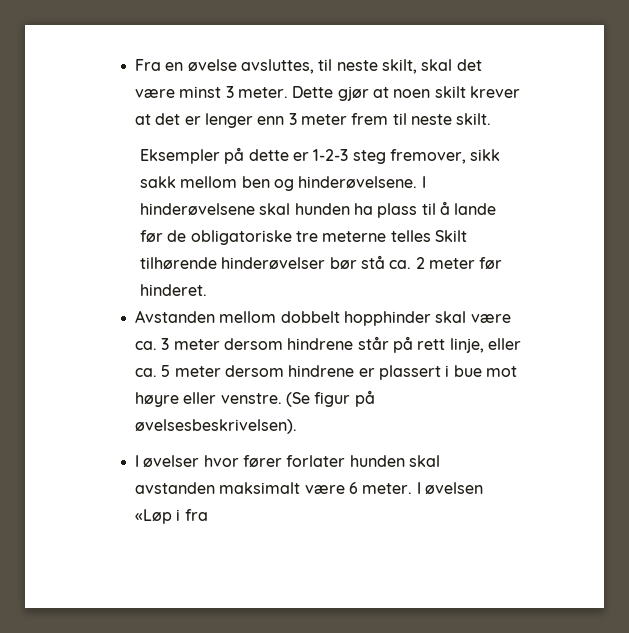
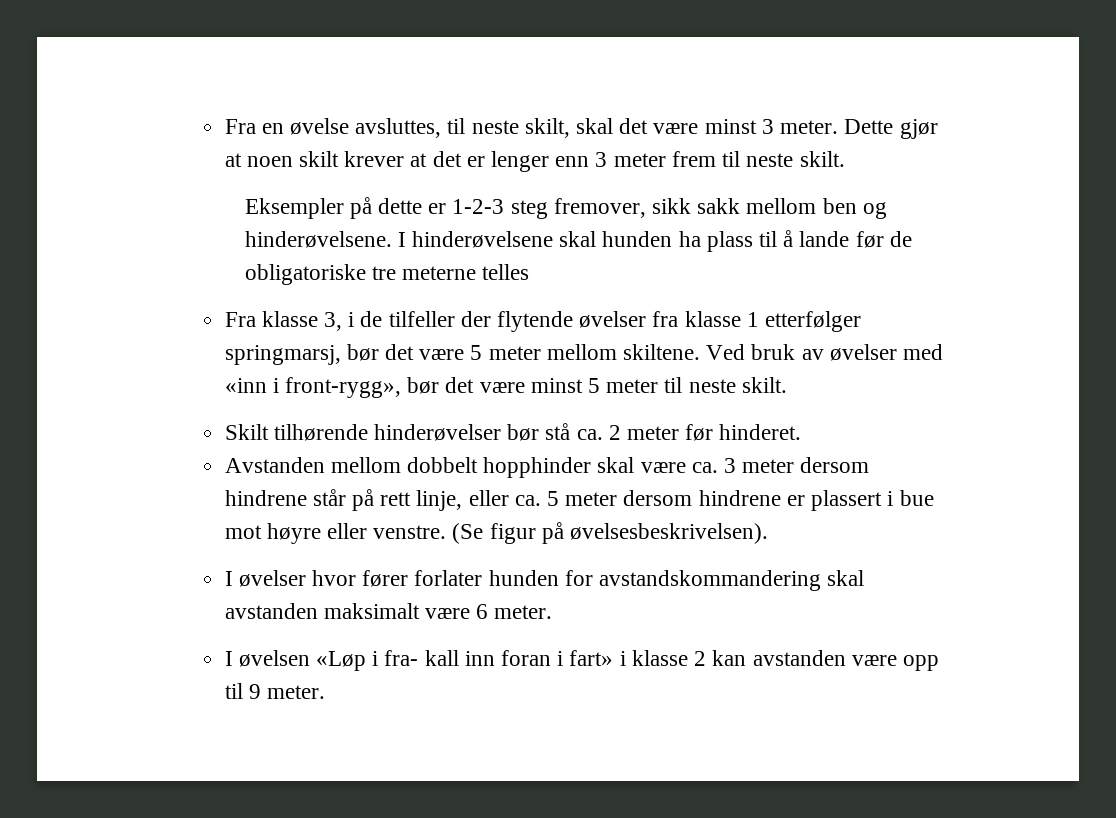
(431, 236) none -> [224,311,862,332] [224,344,944,365] [224,377,787,398] // Fra klasse 3, i de tilfeller der flytende øvelser fra klasse 1 etterfølger springmarsj, bør det være 5 meter mellom skiltene. Ved bruk av øvelser med «inn i front-rygg», bør det være minst 5 meter til neste skilt. //
(405, 461) none -> [564,570,822,591] for avstandskommandering
(413, 488) none -> (553, 612) //
[184,509,208,521] fra -> [384,650,939,671] [224,683,325,699] fra- kall inn foran i fart» i klasse 2 kan avstanden være opp til 9 meter.

